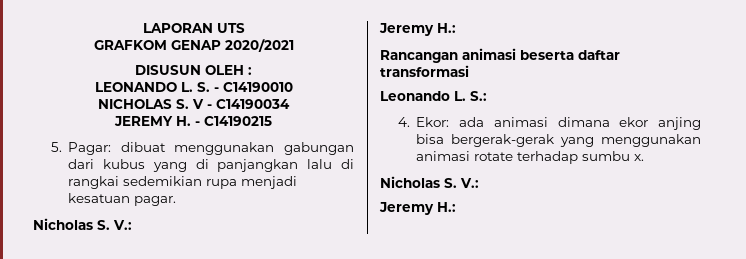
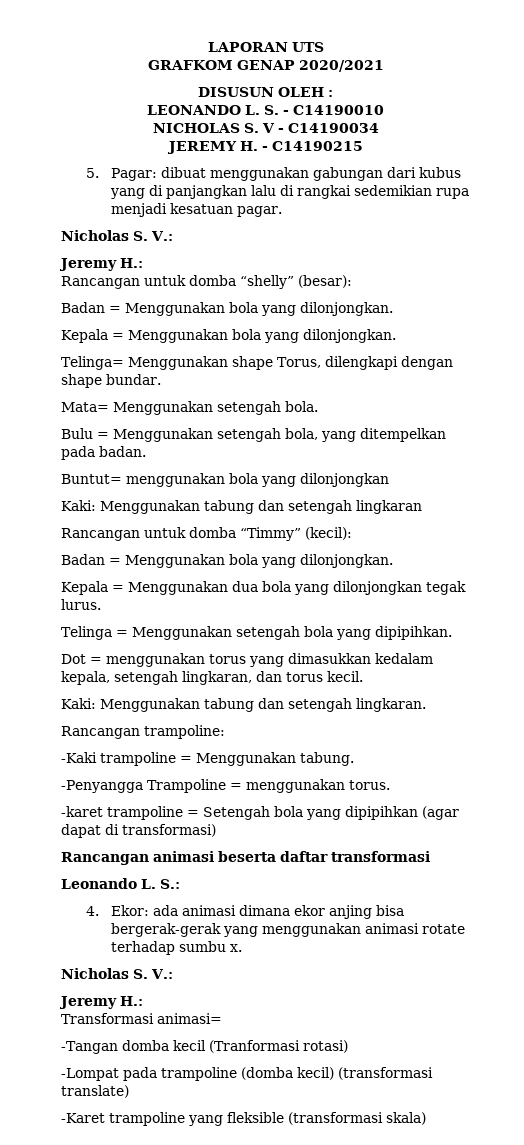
(456, 28) none -> [61,275,352,289] [61,302,393,316] [61,329,396,343] [61,356,453,370] [61,374,161,388] [61,401,318,415] [61,428,446,442] [61,446,146,460] [61,473,389,487] [61,500,422,514] [61,527,352,541] [61,554,393,568] [61,581,466,595] [61,599,101,610] [61,626,452,640] [61,653,433,667] [61,671,363,685] [61,698,426,712] [61,725,225,739] [61,752,354,766] [61,779,390,793] [61,806,459,820] [61,824,216,838] // Rancangan untuk domba “shelly” (besar): // Badan = Menggunakan bola yang dilonjongkan. // Kepala = Menggunakan bola yang dilonjongkan. // Telinga= Menggunakan shape Torus, dilengkapi dengan shape bundar. // Mata= Menggunakan setengah bola. // Bulu = Menggunakan setengah bola, yang ditempelkan pada badan. // Buntut= menggunakan bola yang dilonjongkan // Kaki: Menggunakan tabung dan setengah lingkaran // Rancangan untuk domba “Timmy” (kecil): // Badan = Menggunakan bola yang dilonjongkan. // Kepala = Menggunakan dua bola yang dilonjongkan tegak lurus. // Telinga = Menggunakan setengah bola yang dipipihkan. // Dot = menggunakan torus yang dimasukkan kedalam kepala, setengah lingkaran, dan torus kecil. // Kaki: Menggunakan tabung dan setengah lingkaran. // Rancangan trampoline: // -Kaki trampoline = Menggunakan tabung. // -Penyangga Trampoline = menggunakan torus. // -karet trampoline = Setengah bola yang dipipihkan (agar dapat di transformasi)
(456, 207) none -> [61,1013,222,1024] [61,1040,348,1054] [61,1067,433,1081] [61,1085,129,1098] [61,1112,426,1126] // Transformasi animasi= // -Tangan domba kecil (Tranformasi rotasi) // -Lompat pada trampoline (domba kecil) (transformasi translate) // -Karet trampoline yang fleksible (transformasi skala)

